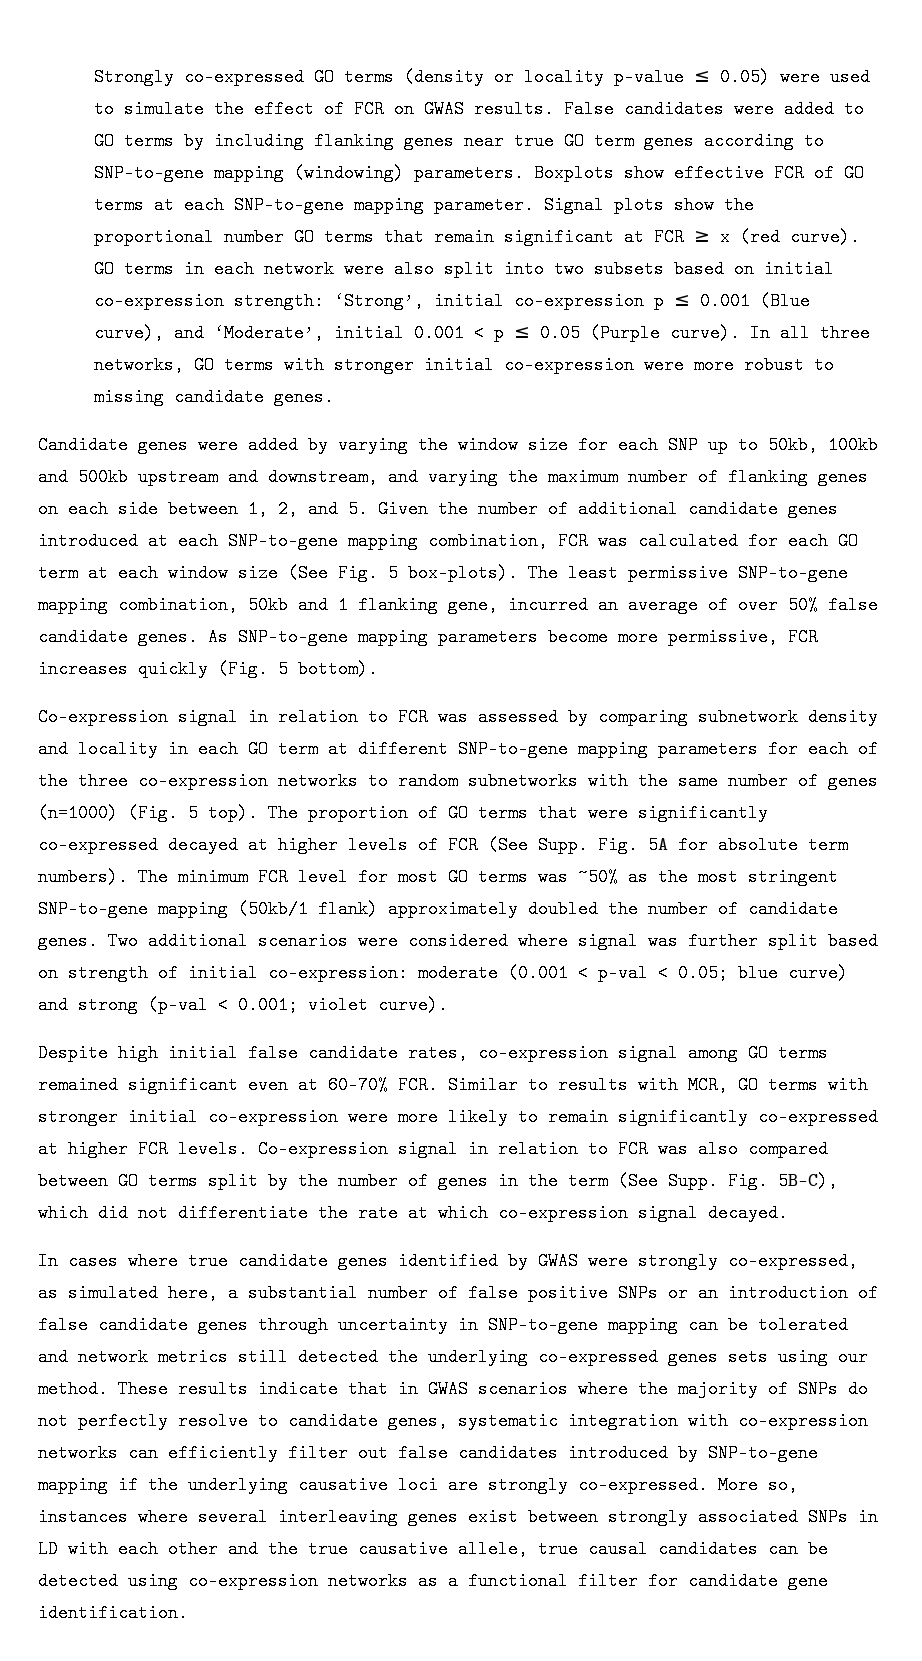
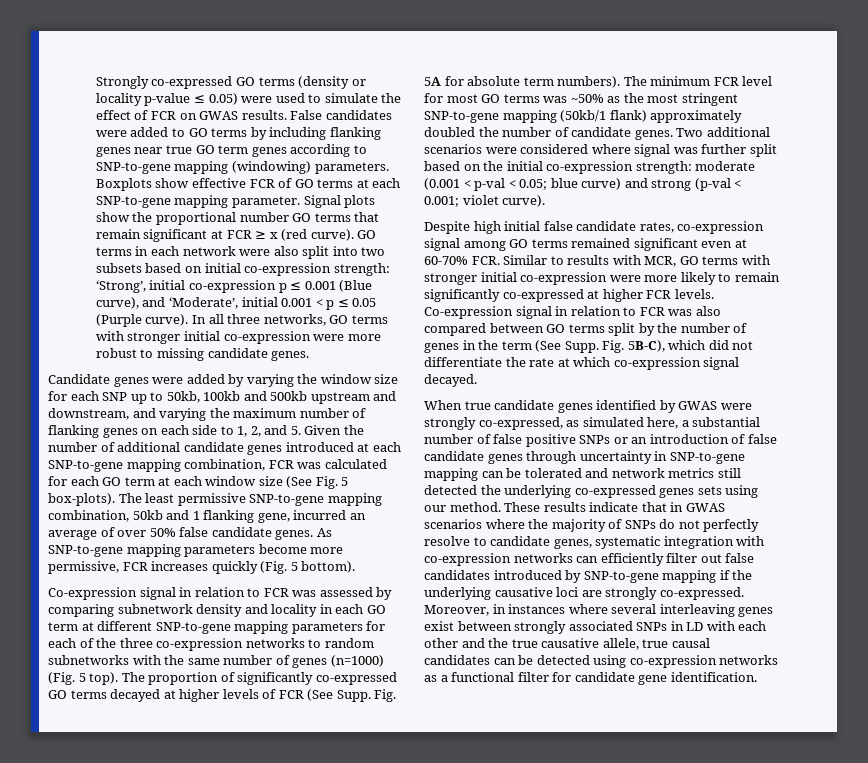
[168,500,238,518] between -> [220,426,234,435] to
[448,804,768,822] [38,836,158,854] GO terms that were significantly co-expressed -> [237,672,397,685] [48,690,107,699] significantly co-expressed GO terms
[68,964,408,982] strength of initial co-expression: -> [483,161,692,174] the initial co-expression strength:
[38,1252,178,1270] In cases where -> [424,400,462,410] When
[718,1476,798,1494] More so, -> [424,604,506,616] Moreover, in

